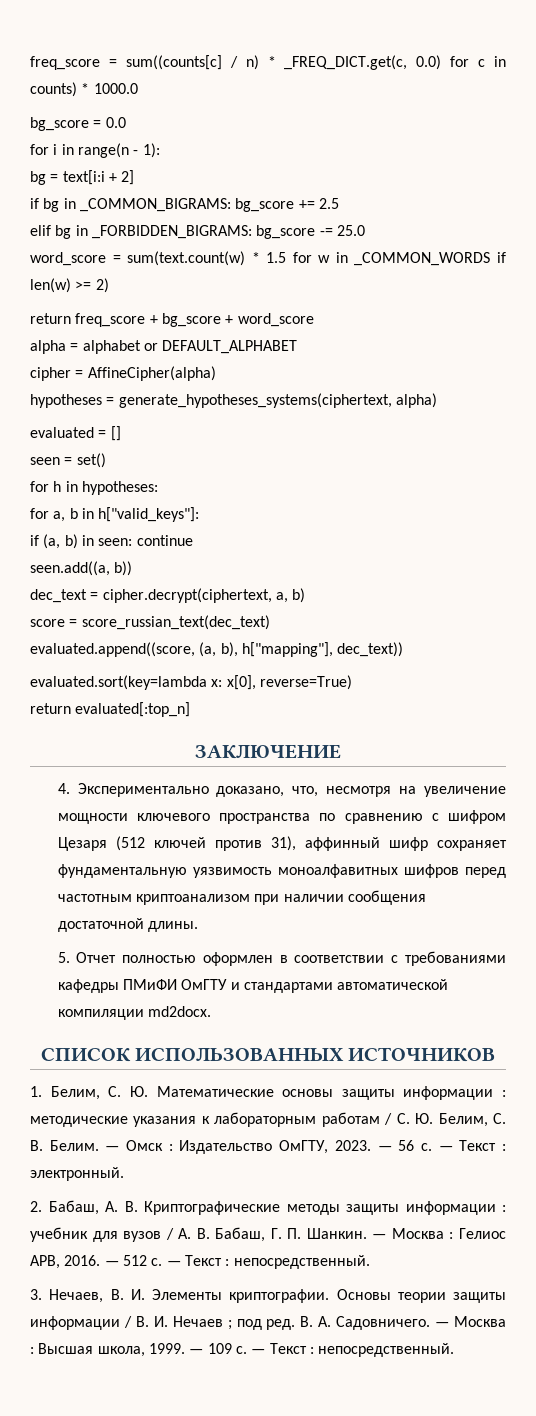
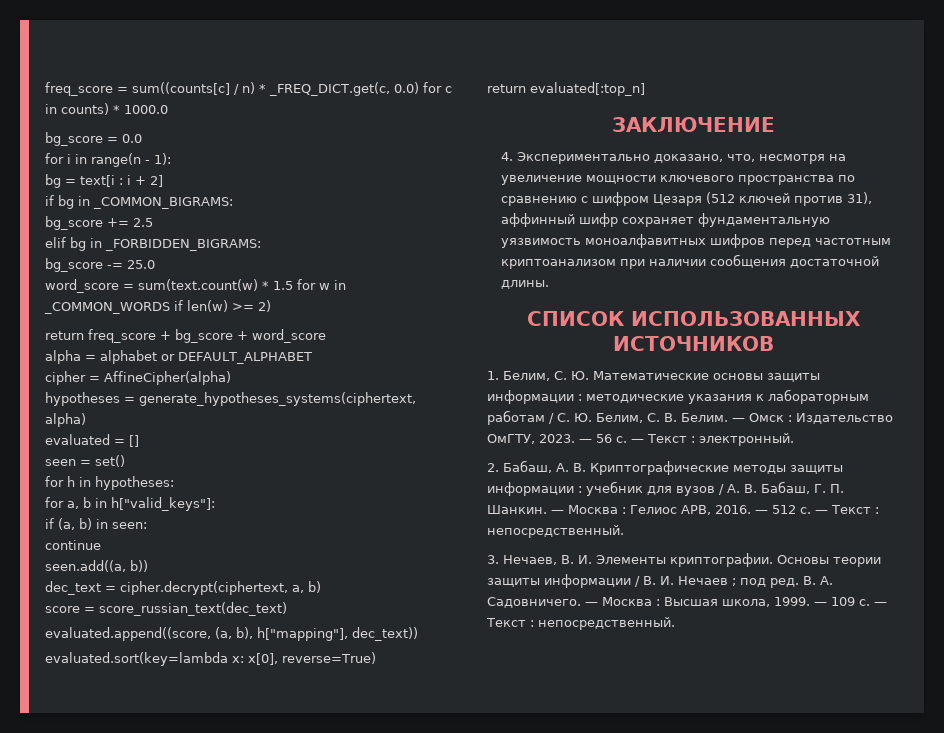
[62,170,105,185] text[i:i -> [80,175,131,187] text[i : i
(231, 205) none -> (233, 203) //
(252, 232) none -> (261, 245) //
(133, 542) none -> (147, 525) //
[57,951,506,966] [57,979,449,993] [57,1006,211,1020] // 5. Отчет полностью оформлен в соответствии с требованиями кафедры ПМиФИ ОмГТУ и стандартами автоматической компиляции md2docx. -> (550, 284) none

